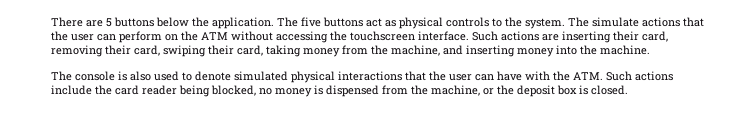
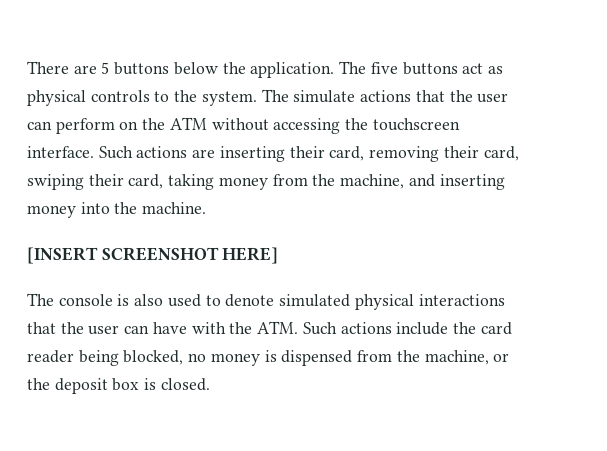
(650, 50) none -> [27,247,279,264] // [INSERT SCREENSHOT HERE]

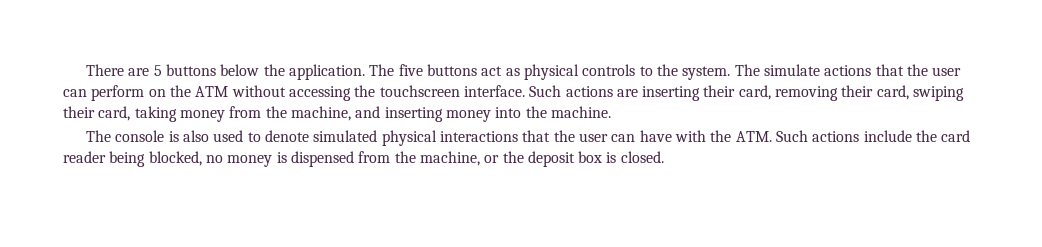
[27,247,279,264] // [INSERT SCREENSHOT HERE] -> (611, 112) none

